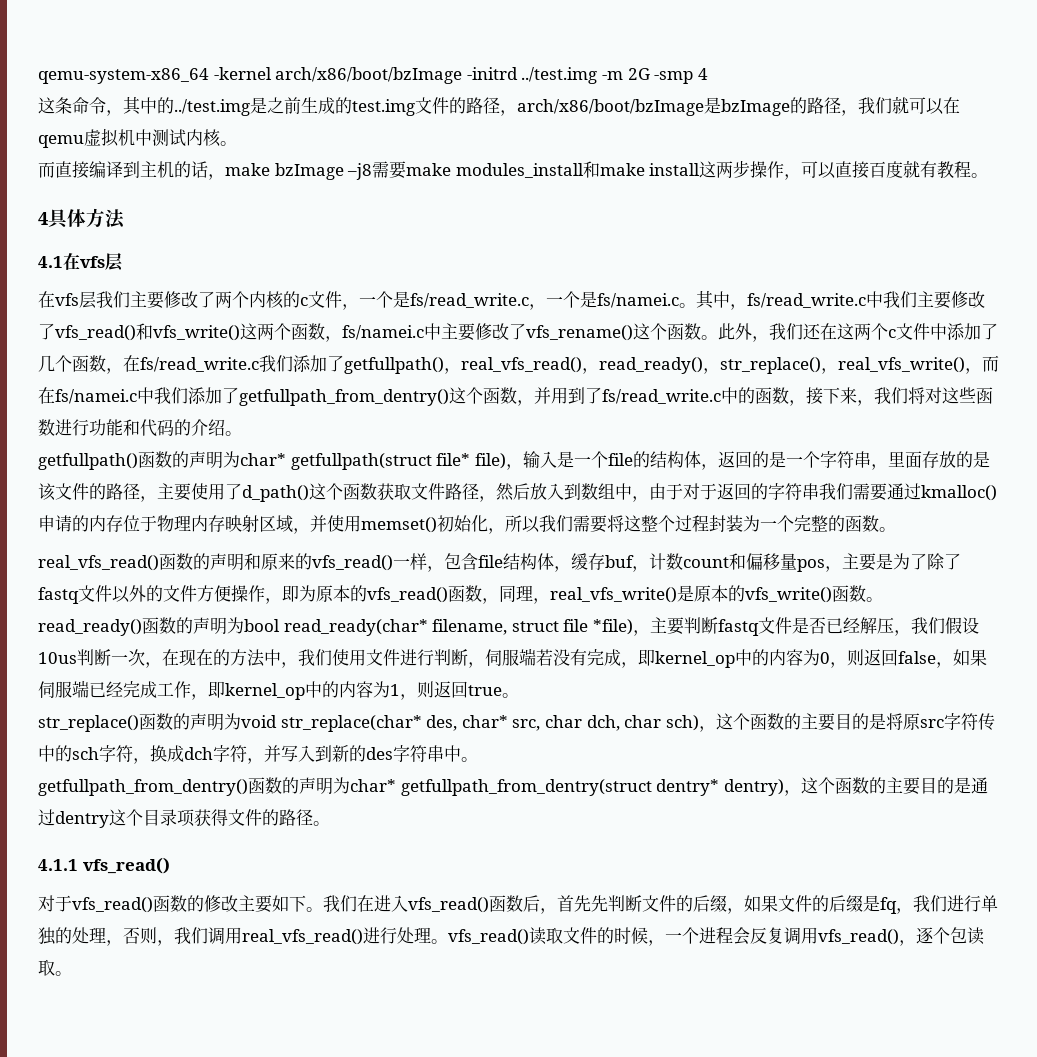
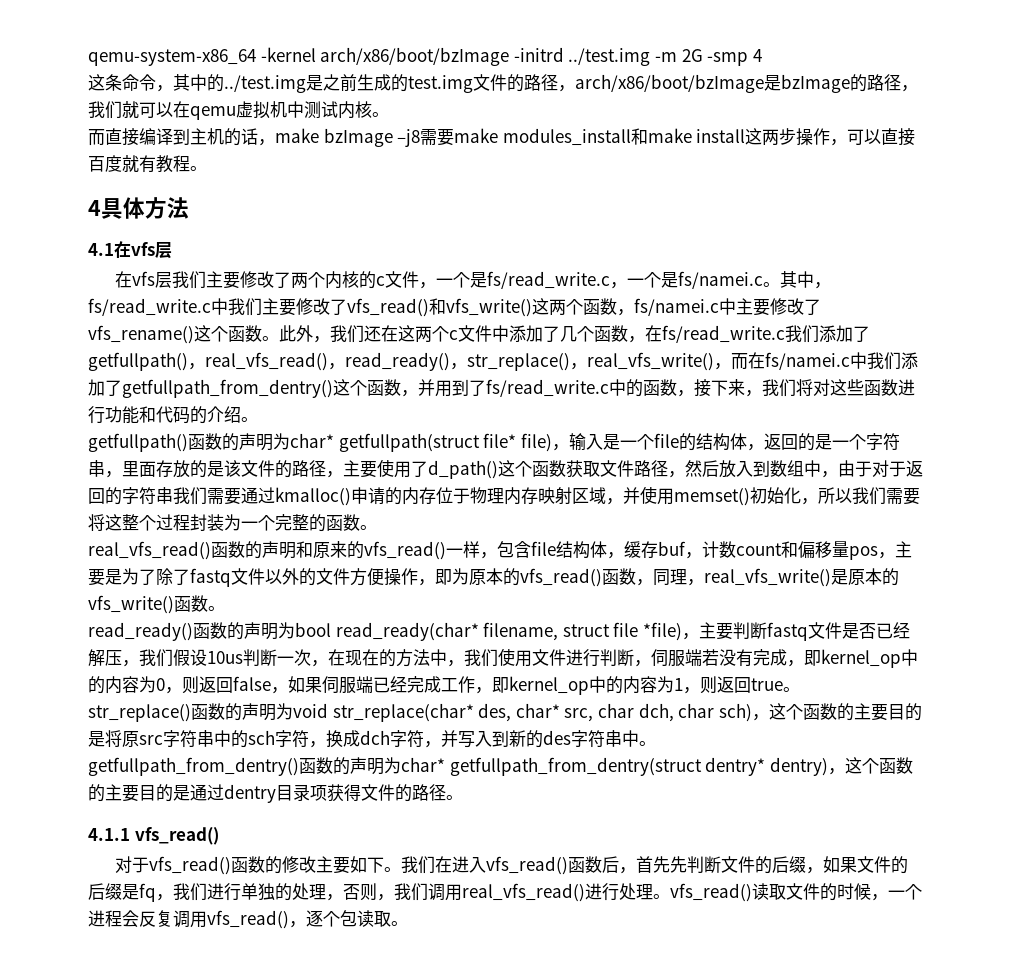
[977,713,995,731] 传 -> [197,730,214,747] 串
[109,809,143,826] 这个 -> (276, 793) none

